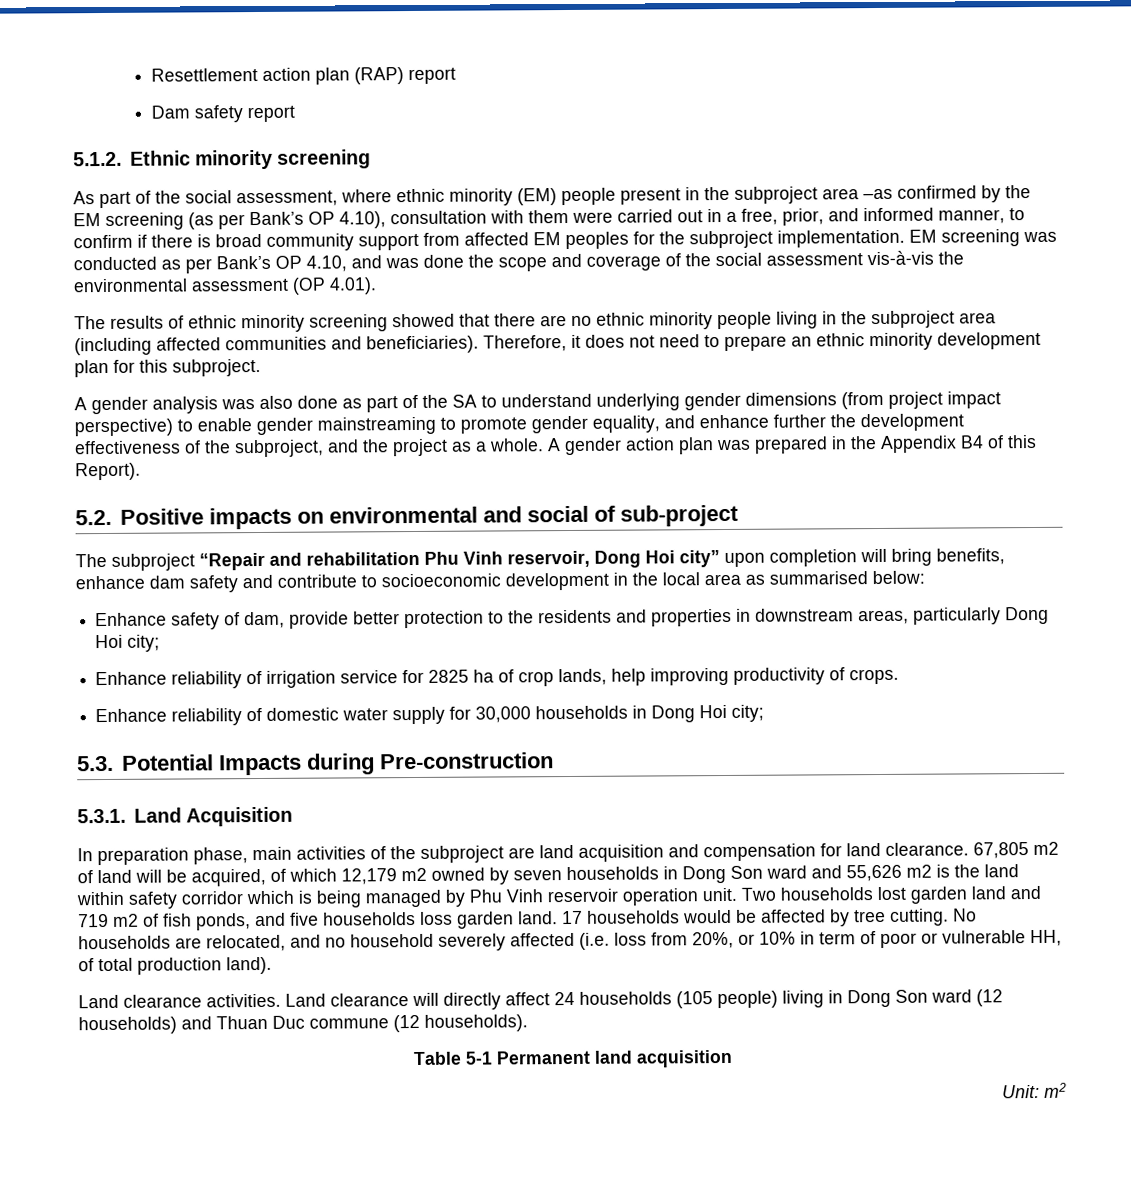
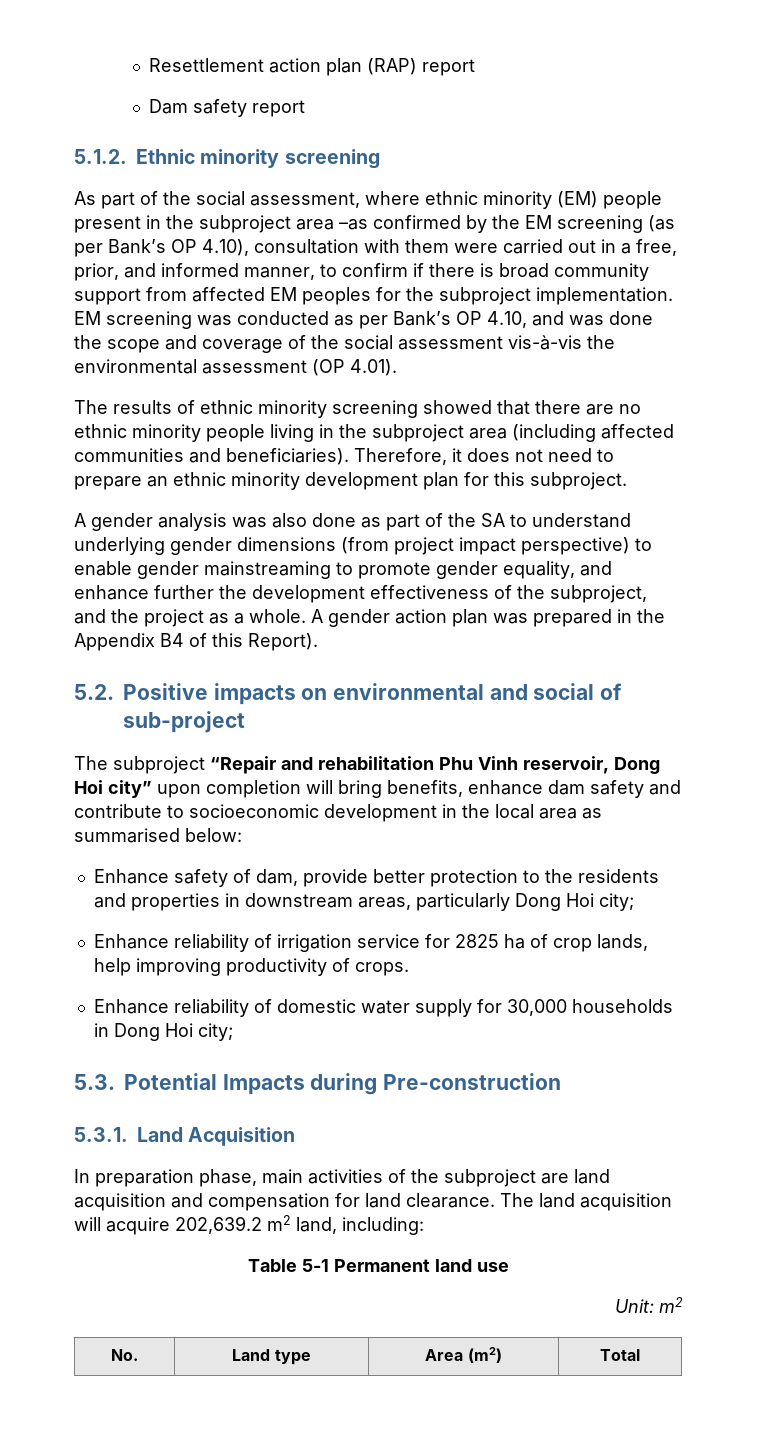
[973,841,1059,859] [77,864,1019,887] [76,885,1041,909] [78,908,977,931] [78,929,1062,952] [78,956,272,975] [78,989,1003,1010] [78,1014,528,1035] 67,805 m2 of land will be acquired, of which 12,179 m2 owned by seven households in Dong Son ward and 55,626 m2 is the land within safety corridor which is being managed by Phu Vinh reservoir operation unit. Two households lost garden land and 719 m2 of fish ponds, and five households loss garden land. 17 households would be affected by tree cutting. No households are relocated, and no household severely affected (i.e. loss from 20%, or 10% in term of poor or vulnerable HH, of total production land). // Land clearance activities. Land clearance will directly affect 24 households (105 people) living in Dong Son ward (12 households) and Thuan Duc commune (12 households). -> [500,1193,672,1211] [74,1215,424,1235] The land acquisition will acquire 202,639.2 m2 land, including:
[635,1049,733,1068] acquisition -> [477,1262,509,1272] use
(1067, 1090) none -> [111,1349,138,1361] [232,1349,311,1365] [425,1347,502,1363] [600,1349,640,1361] // No. | Land type | Area (m2) | Total

